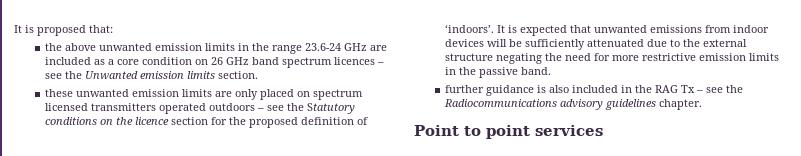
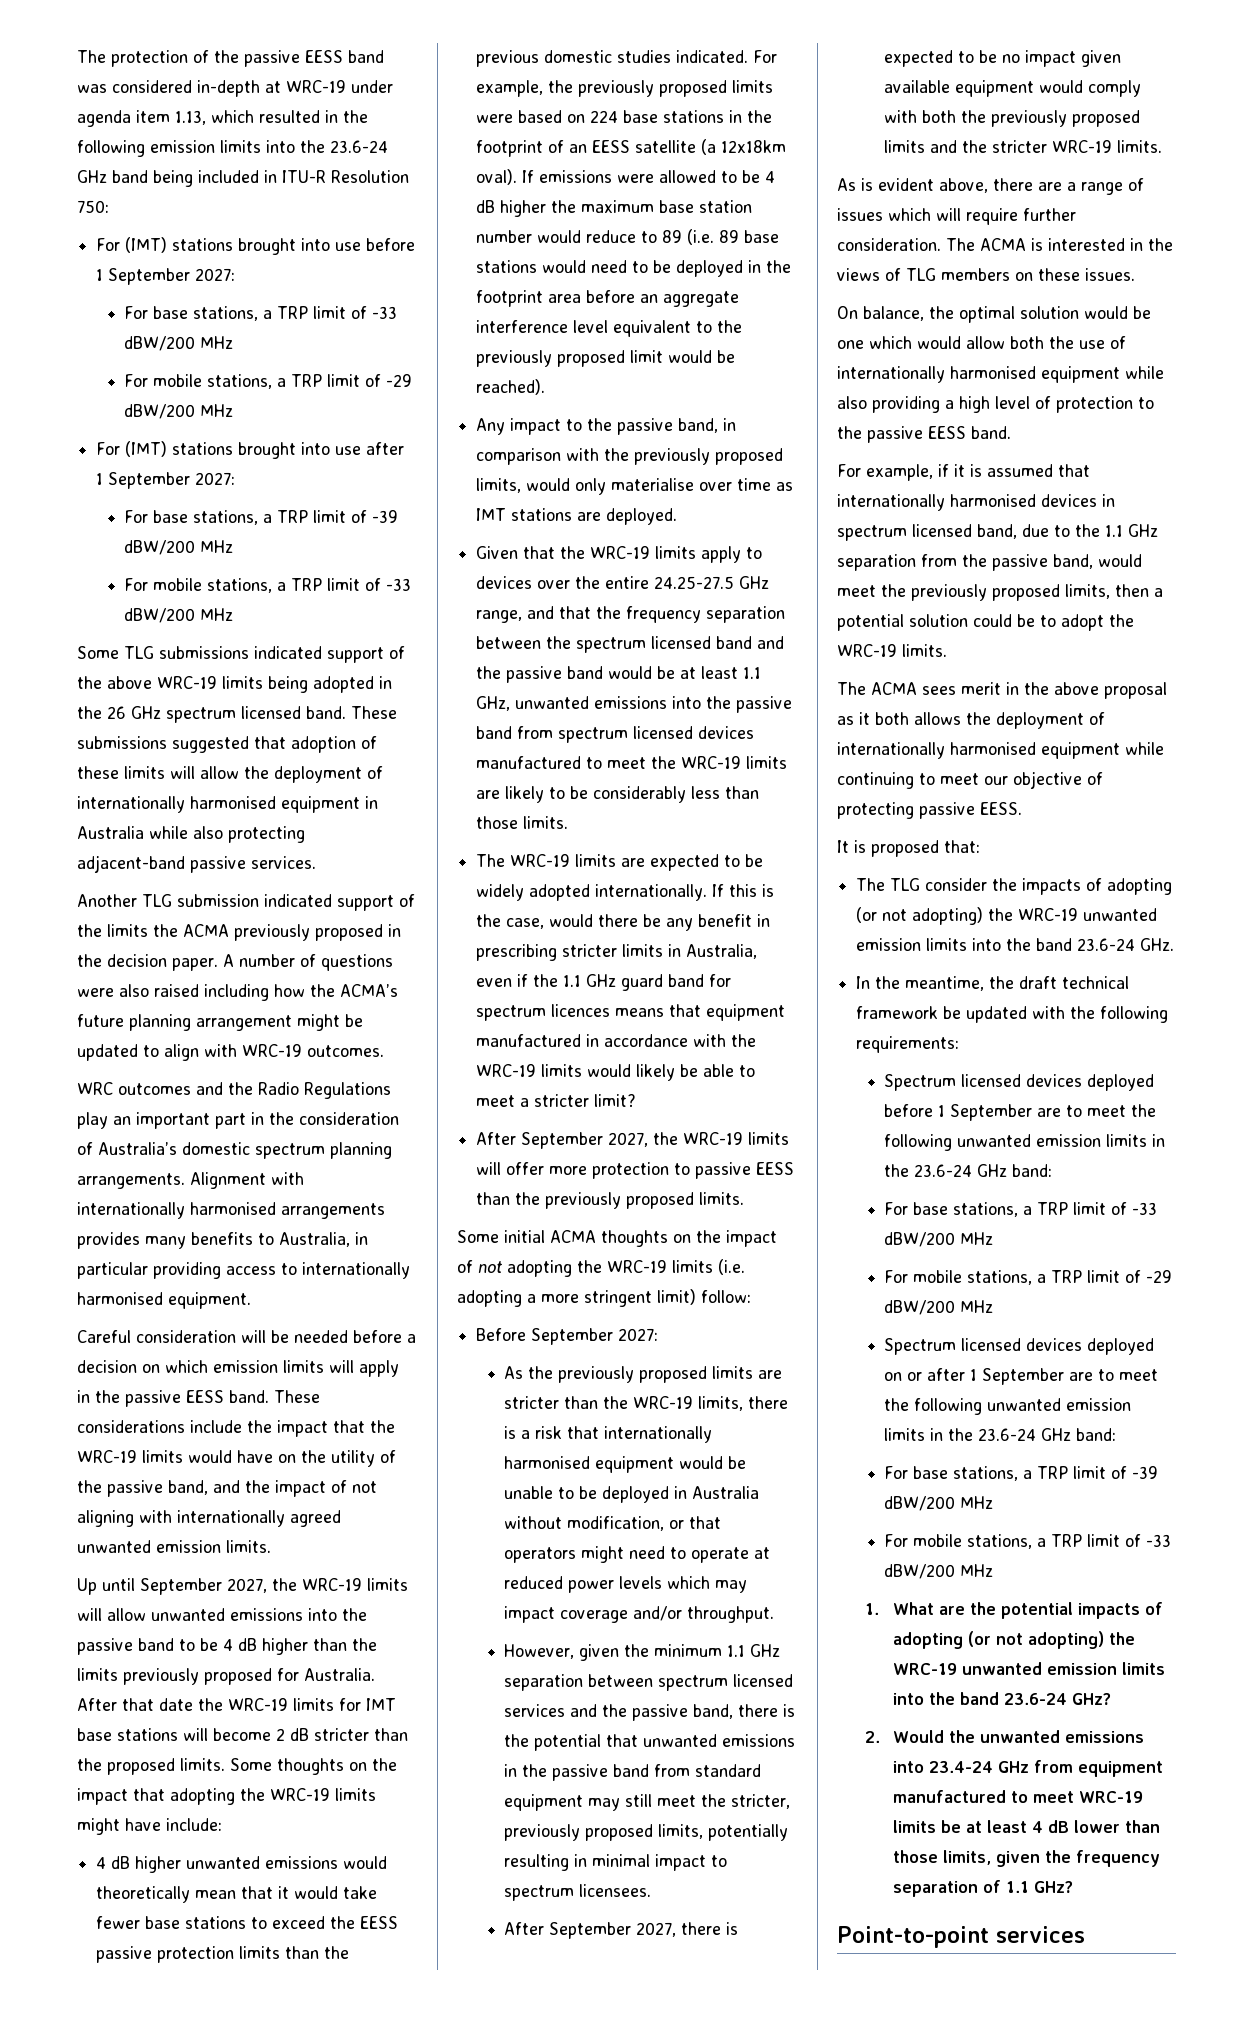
[14,25,113,36] [44,43,387,54] [44,57,384,68] [44,71,258,79] [44,89,363,100] [44,103,355,114] [44,117,368,128] [444,24,769,36] [444,39,747,50] [444,53,779,64] [444,67,551,78] [444,85,743,96] [443,99,702,110] [414,125,530,139] It is proposed that: // the above unwanted emission limits in the range 23.6-24 GHz are included as a core condition on 26 GHz band spectrum licences – see the Unwanted emission limits section. // these unwanted emission limits are only placed on spectrum licensed transmitters operated outdoors – see the Statutory conditions on the licence section for the proposed definition of ‘indoors’. It is expected that unwanted emissions from indoor devices will be sufficiently attenuated due to the external structure negating the need for more restrictive emission limits in the passive band. // further guidance is also included in the RAG Tx – see the Radiocommunications advisory guidelines chapter. // Point to point -> [77,50,384,67] [77,80,393,97] [77,110,368,127] [77,140,388,157] [77,170,409,187] [77,200,109,213] [96,237,416,255] [96,268,236,285] [124,306,398,321] [124,336,234,351] [124,374,413,389] [124,404,234,419] [96,441,405,459] [96,472,236,489] [124,510,399,525] [124,540,234,555] [124,578,412,593] [124,608,234,623] [77,646,405,663] [77,676,392,693] [77,706,397,723] [77,736,377,753] [77,766,383,783] [77,796,378,813] [77,826,305,843] [77,855,316,873] [77,894,415,911] [77,924,401,941] [77,954,393,971] [77,984,398,1001] [77,1014,363,1031] [77,1044,384,1061] [77,1082,391,1099] [77,1112,399,1129] [77,1142,392,1159] [77,1172,304,1189] [77,1202,385,1219] [77,1232,368,1249] [77,1262,410,1279] [77,1292,251,1309] [77,1330,416,1343] [77,1360,399,1377] [77,1390,320,1407] [77,1420,395,1437] [77,1450,396,1467] [77,1480,377,1497] [77,1510,341,1527] [77,1540,271,1553] [77,1578,408,1595] [77,1608,367,1621] [77,1638,377,1655] [77,1668,375,1685] [77,1698,396,1711] [77,1728,408,1741] [77,1758,397,1775] [77,1788,376,1805] [77,1818,222,1835] [96,1856,388,1873] [96,1886,378,1903] [96,1916,399,1929] [96,1946,350,1963] [476,50,778,67] [476,80,774,97] [476,110,773,123] [476,139,787,157] [476,169,776,185] [476,200,753,217] [476,229,780,245] [476,260,792,277] [476,290,740,307] [476,320,743,337] [476,350,736,367] [476,379,546,395] [476,418,737,435] [476,448,784,465] [476,478,794,495] [476,508,678,525] [476,546,763,563] [476,576,770,589] [476,606,786,623] [476,636,785,653] [476,666,762,683] [476,696,793,713] [476,726,755,743] [476,756,788,769] [476,786,760,803] [476,816,569,829] [476,854,764,871] [476,884,775,901] [476,914,771,931] [476,944,758,961] [476,974,732,991] [476,1004,786,1021] [476,1034,757,1047] [476,1064,756,1081] [476,1094,637,1107] [476,1132,790,1149] [476,1162,795,1179] [476,1192,745,1209] [457,1230,777,1247] [457,1259,745,1277] [457,1289,751,1307] [476,1328,659,1345] [504,1366,783,1383] [504,1396,789,1411] [504,1426,713,1443] [504,1456,747,1473] [504,1486,760,1503] [504,1516,722,1531] [504,1546,771,1563] [504,1576,748,1593] [504,1606,775,1623] [504,1644,781,1661] [504,1674,794,1691] [504,1704,796,1721] [504,1734,796,1751] [504,1764,762,1781] [504,1794,791,1811] [504,1824,789,1841] [504,1854,728,1871] [504,1884,652,1901] [504,1922,739,1939] [884,50,1122,67] [884,80,1142,97] [884,110,1141,127] [884,140,1163,153] [837,178,1144,195] [837,208,1076,225] [837,238,1173,251] [837,268,1135,281] [837,306,1151,323] [837,336,1126,349] [837,366,1164,383] [837,396,1154,413] [837,426,1011,443] [837,464,1090,481] [837,494,1115,511] [837,524,1158,541] [837,554,1142,571] [837,584,1163,601] [837,614,1134,631] [837,644,947,657] [837,682,1167,699] [837,712,1105,729] [837,742,1164,759] [837,771,1103,789] [837,802,1022,819] [837,840,980,857] [856,878,1173,895] [856,907,1158,925] [856,938,1175,951] [856,976,1130,991] [856,1006,1169,1023] [856,1036,960,1053] [884,1074,1155,1091] [884,1104,1157,1121] [884,1134,1166,1151] [884,1164,1053,1177] [884,1202,1158,1217] [884,1232,994,1247] [884,1270,1173,1285] [884,1300,994,1315] [884,1338,1155,1355] [884,1368,1159,1385] [884,1398,1132,1415] [884,1428,1117,1441] [884,1466,1159,1481] [884,1496,994,1511] [884,1534,1172,1549] [884,1564,994,1579] [865,1602,1164,1619] [893,1631,1136,1649] [893,1662,1166,1675] [893,1692,1112,1705] [865,1730,1145,1743] [893,1760,1164,1777] [893,1790,1144,1803] [893,1820,1161,1833] [893,1850,1161,1867] [893,1880,1074,1897] [837,1926,989,1948] The protection of the passive EESS band was considered in-depth at WRC-19 under agenda item 1.13, which resulted in the following emission limits into the 23.6-24 GHz band being included in ITU-R Resolution 750: // For (IMT) stations brought into use before 1 September 2027: // For base stations, a TRP limit of -33 dBW/200 MHz // For mobile stations, a TRP limit of -29 dBW/200 MHz // For (IMT) stations brought into use after 1 September 2027: // For base stations, a TRP limit of -39 dBW/200 MHz // For mobile stations, a TRP limit of -33 dBW/200 MHz // Some TLG submissions indicated support of the above WRC-19 limits being adopted in the 26 GHz spectrum licensed band. These submissions suggested that adoption of these limits will allow the deployment of internationally harmonised equipment in Australia while also protecting adjacent-band passive services. // Another TLG submission indicated support of the limits the ACMA previously proposed in the decision paper. A number of questions were also raised including how the ACMA’s future planning arrangement might be updated to align with WRC-19 outcomes. // WRC outcomes and the Radio Regulations play an important part in the consideration of Australia’s domestic spectrum planning arrangements. Alignment with internationally harmonised arrangements provides many benefits to Australia, in particular providing access to internationally harmonised equipment. // Careful consideration will be needed before a decision on which emission limits will apply in the passive EESS band. These considerations include the impact that the WRC-19 limits would have on the utility of the passive band, and the impact of not aligning with internationally agreed unwanted emission limits. // Up until September 2027, the WRC-19 limits will allow unwanted emissions into the passive band to be 4 dB higher than the limits previously proposed for Australia. After that date the WRC-19 limits for IMT base stations will become 2 dB stricter than the proposed limits. Some thoughts on the impact that adopting the WRC-19 limits might have include: // 4 dB higher unwanted emissions would theoretically mean that it would take fewer base stations to exceed the EESS passive protection limits than the previous domestic studies indicated. For example, the previously proposed limits were based on 224 base stations in the footprint of an EESS satellite (a 12x18km oval). If emissions were allowed to be 4 dB higher the maximum base station number would reduce to 89 (i.e. 89 base stations would need to be deployed in the footprint area before an aggregate interference level equivalent to the previously proposed limit would be reached). // Any impact to the passive band, in comparison with the previously proposed limits, would only materialise over time as IMT stations are deployed. // Given that the WRC-19 limits apply to devices over the entire 24.25-27.5 GHz range, and that the frequency separation between the spectrum licensed band and the passive band would be at least 1.1 GHz, unwanted emissions into the passive band from spectrum licensed devices manufactured to meet the WRC-19 limits are likely to be considerably less than those limits. // The WRC-19 limits are expected to be widely adopted internationally. If this is the case, would there be any benefit in prescribing stricter limits in Australia, even if the 1.1 GHz guard band for spectrum licences means that equipment manufactured in accordance with the WRC-19 limits would likely be able to meet a stricter limit? // After September 2027, the WRC-19 limits will offer more protection to passive EESS than the previously proposed limits. // Some initial ACMA thoughts on the impact of not adopting the WRC-19 limits (i.e. adopting a more stringent limit) follow: // Before September 2027: // As the previously proposed limits are stricter than the WRC-19 limits, there is a risk that internationally harmonised equipment would be unable to be deployed in Australia without modification, or that operators might need to operate at reduced power levels which may impact coverage and/or throughput. // However, given the minimum 1.1 GHz separation between spectrum licensed services and the passive band, there is the potential that unwanted emissions in the passive band from standard equipment may still meet the stricter, previously proposed limits, potentially resulting in minimal impact to spectrum licensees. // After September 2027, there is expected to be no impact given available equipment would comply with both the previously proposed limits and the stricter WRC-19 limits. // As is evident above, there are a range of issues which will require further consideration. The ACMA is interested in the views of TLG members on these issues. // On balance, the optimal solution would be one which would allow both the use of internationally harmonised equipment while also providing a high level of protection to the passive EESS band. // For example, if it is assumed that internationally harmonised devices in spectrum licensed band, due to the 1.1 GHz separation from the passive band, would meet the previously proposed limits, then a potential solution could be to adopt the WRC-19 limits. // The ACMA sees merit in the above proposal as it both allows the deployment of internationally harmonised equipment while continuing to meet our objective of protecting passive EESS. // It is proposed that: // The TLG consider the impacts of adopting (or not adopting) the WRC-19 unwanted emission limits into the band 23.6-24 GHz. // In the meantime, the draft technical framework be updated with the following requirements: // Spectrum licensed devices deployed before 1 September are to meet the following unwanted emission limits in the 23.6-24 GHz band: // For base stations, a TRP limit of -33 dBW/200 MHz // For mobile stations, a TRP limit of -29 dBW/200 MHz // Spectrum licensed devices deployed on or after 1 September are to meet the following unwanted emission limits in the 23.6-24 GHz band: // For base stations, a TRP limit of -39 dBW/200 MHz // For mobile stations, a TRP limit of -33 dBW/200 MHz // 1. What are the potential impacts of adopting (or not adopting) the WRC-19 unwanted emission limits into the band 23.6-24 GHz? // 2. Would the unwanted emissions into 23.4-24 GHz from equipment manufactured to meet WRC-19 limits be at least 4 dB lower than those limits, given the frequency separation of 1.1 GHz? // Point-to-point

